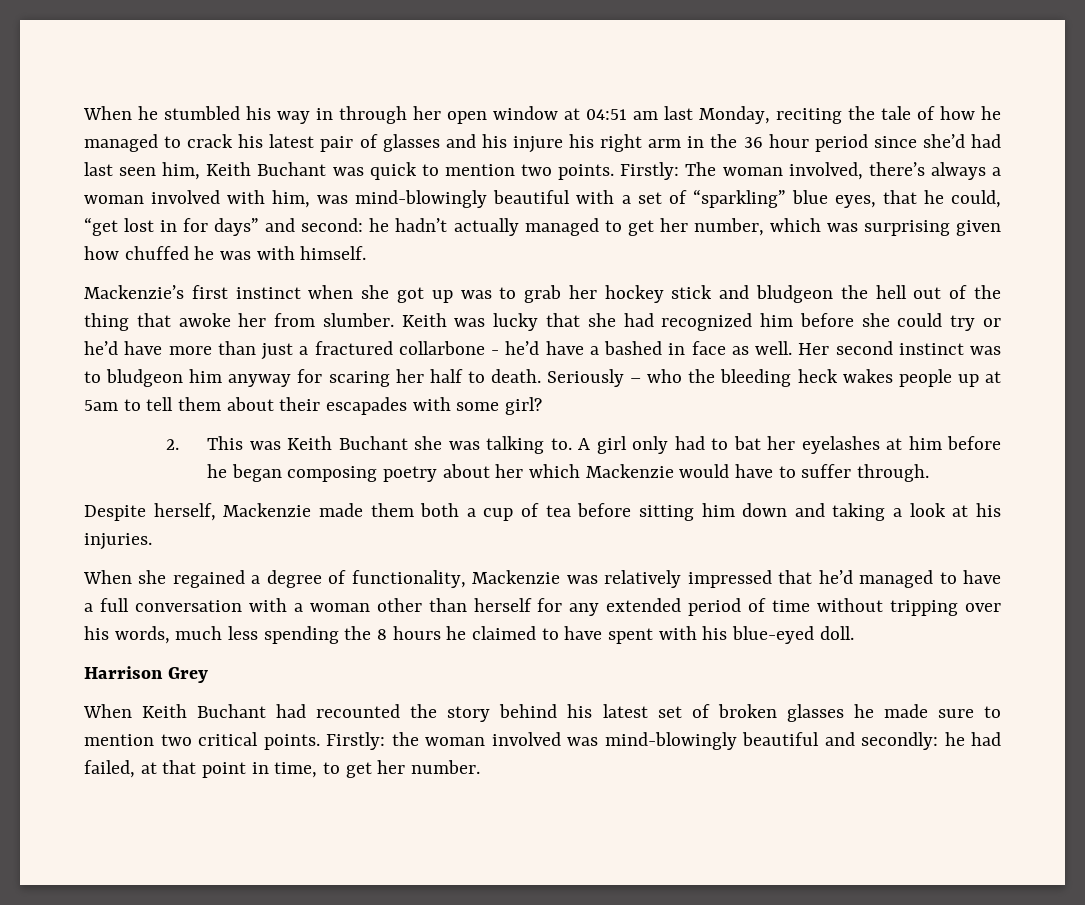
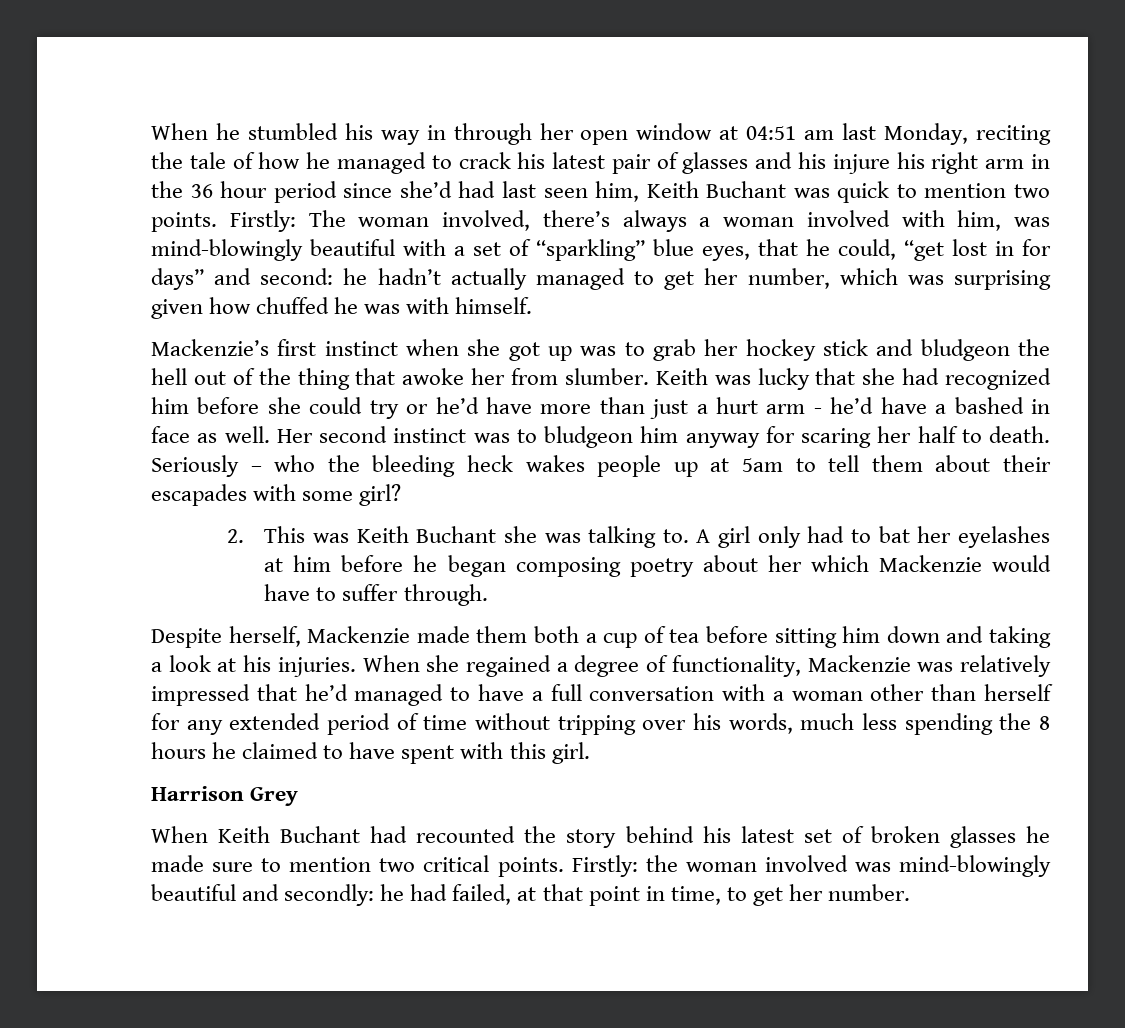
[314,341,485,355] fractured collarbone -> [716,397,806,414] hurt arm
(152, 541) // -> (356, 667) none
[702,626,854,644] his blue-eyed doll. -> [509,742,590,764] this girl.

